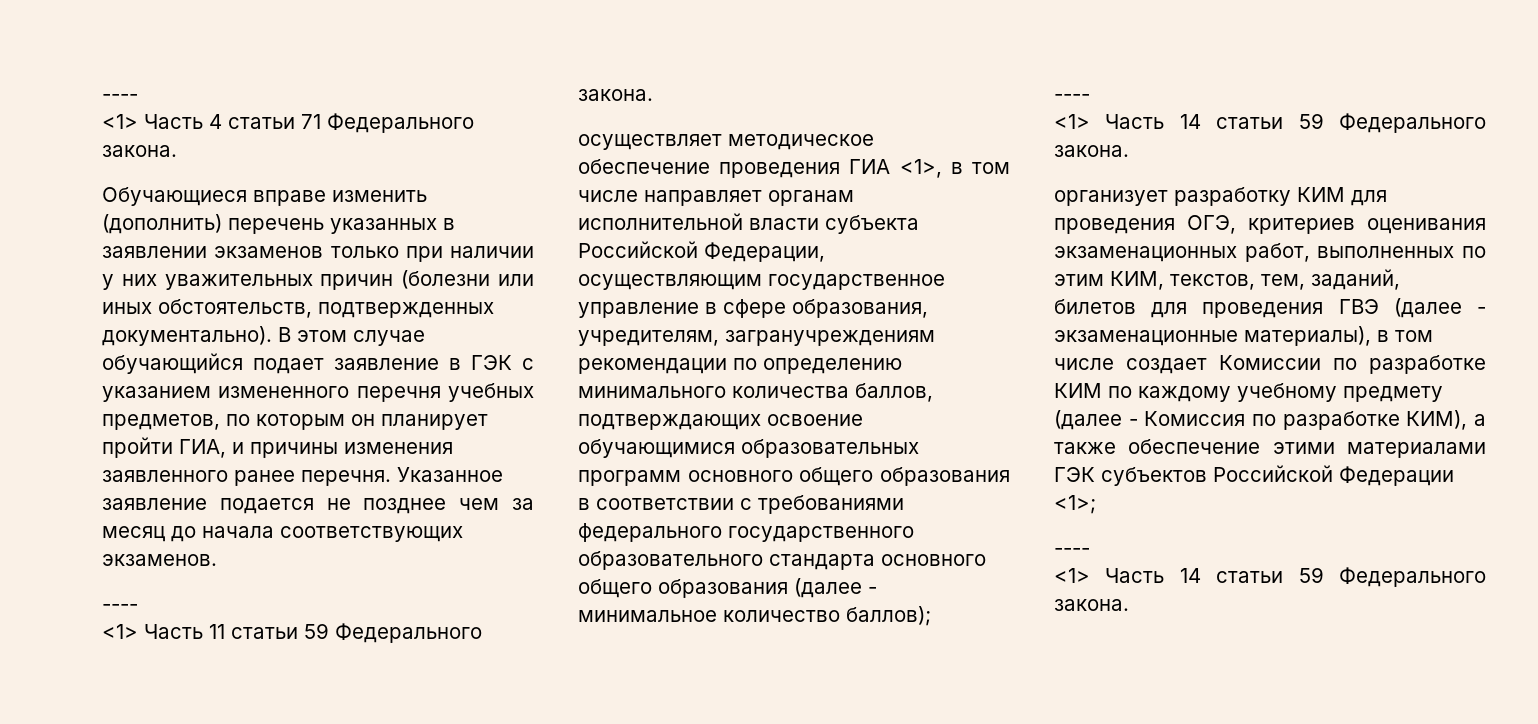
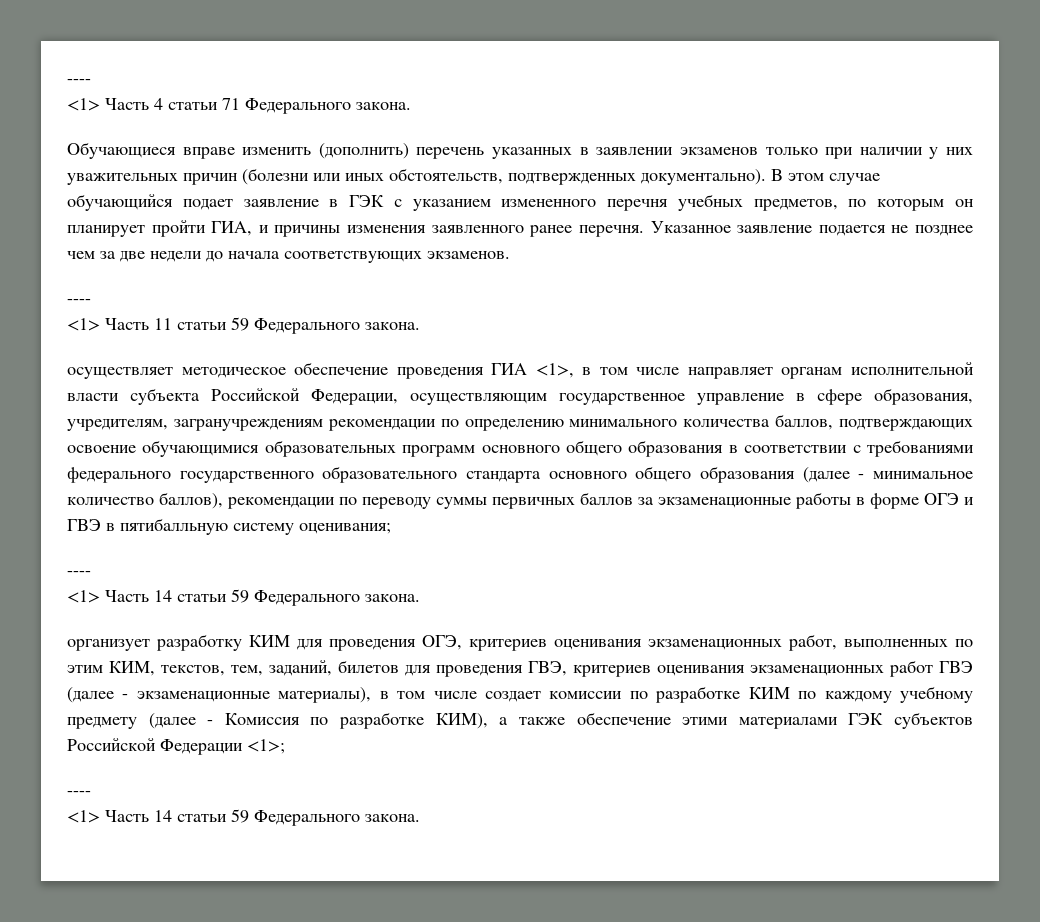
[102,526,165,542] месяц -> [120,251,202,262] две недели
[846,606,931,626] баллов); -> [159,492,974,509] [67,518,391,535] баллов), рекомендации по переводу суммы первичных баллов за экзаменационные работы в форме ОГЭ и ГВЭ в пятибалльную систему оценивания;
(1324, 310) none -> [528,660,933,677] ГВЭ, критериев оценивания экзаменационных работ
[1219,355,1321,370] Комиссии -> [549,691,623,699] комиссии

